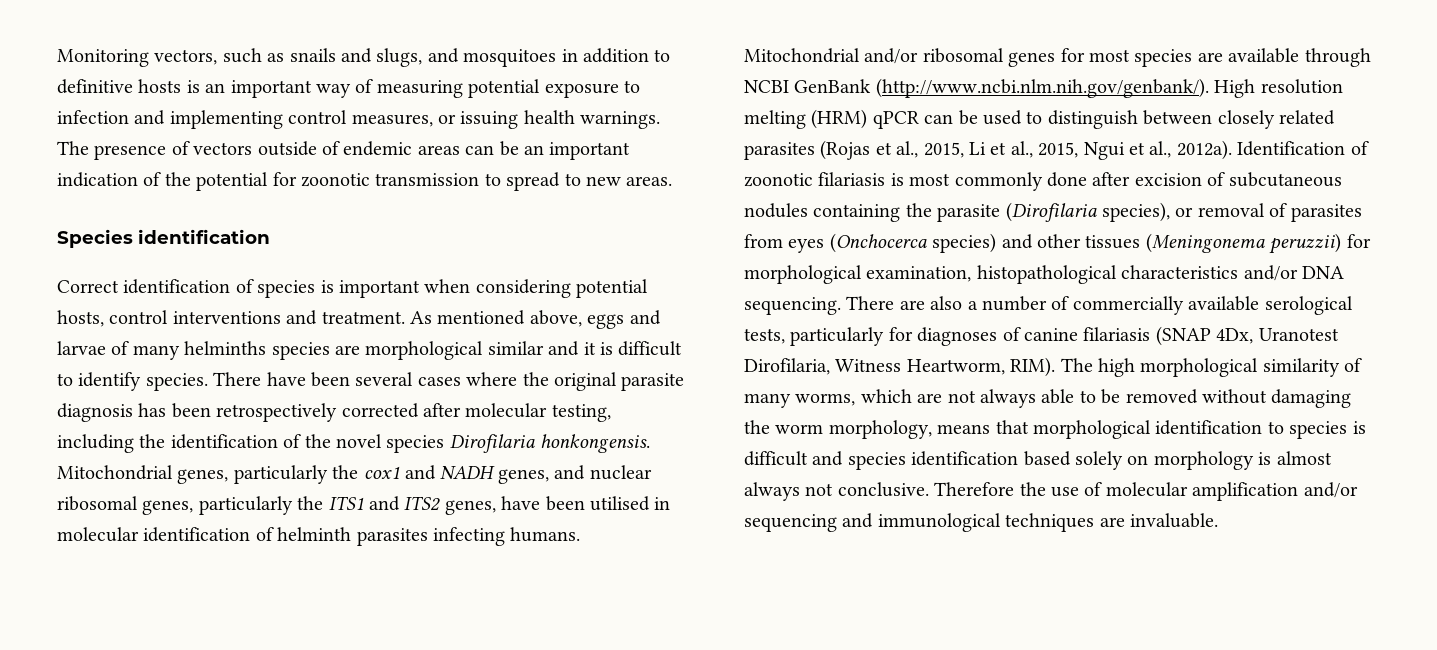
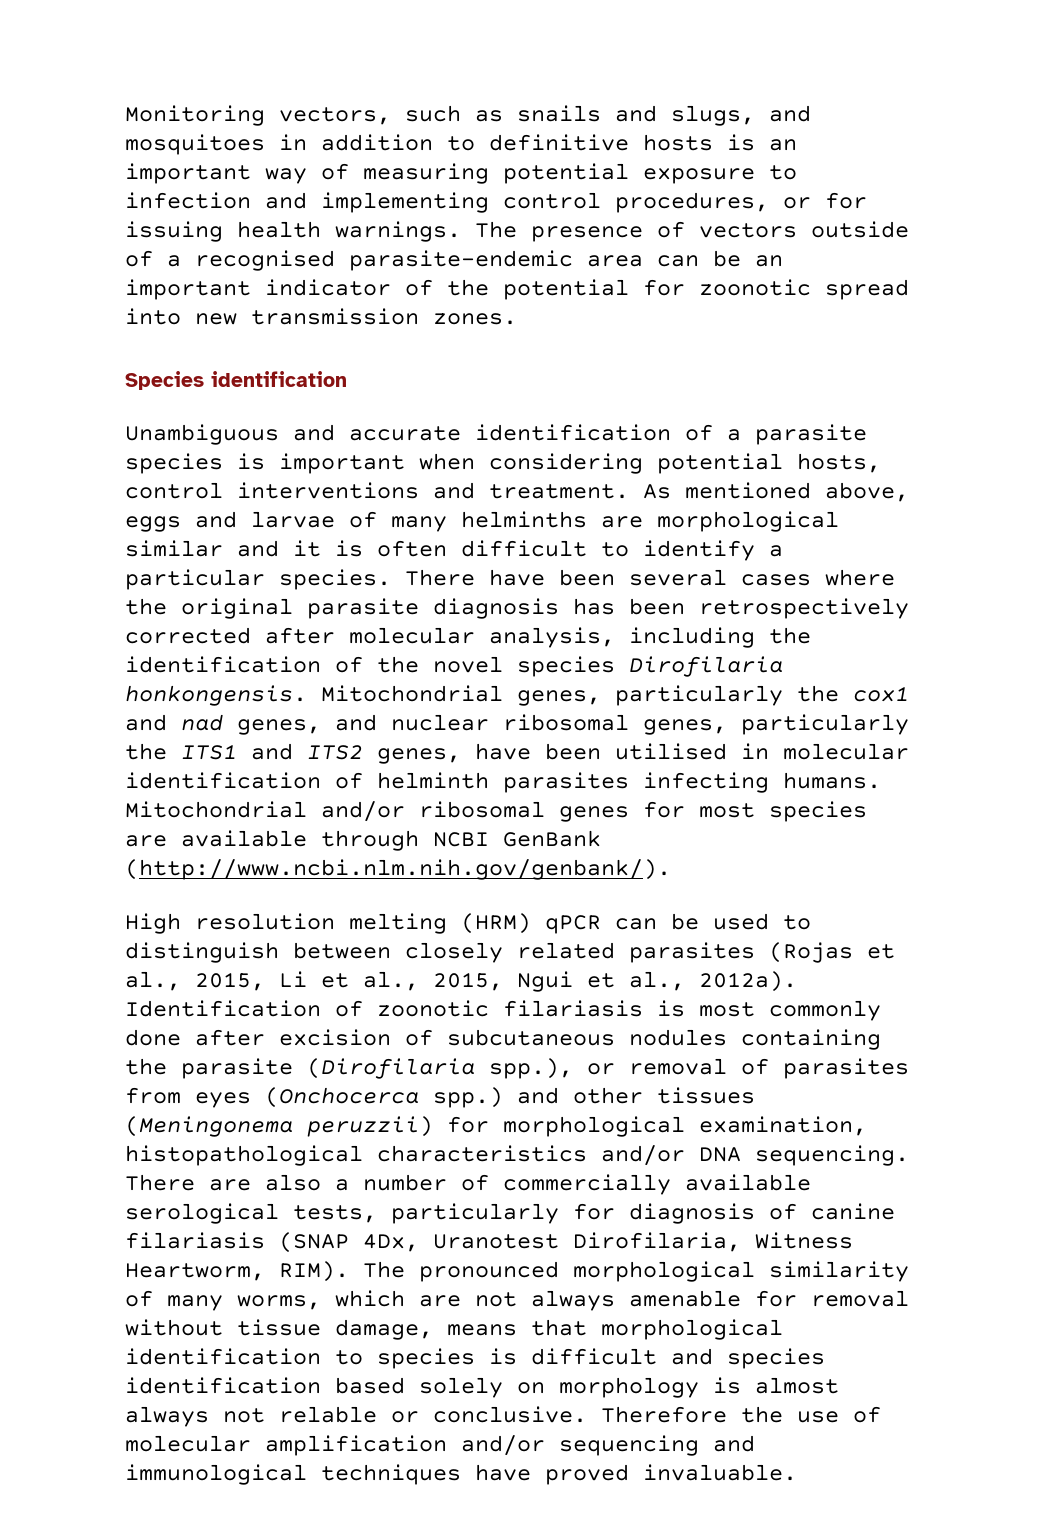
[351,114,456,127] measures, or -> [615,192,867,213] procedures, or for
[343,141,460,156] endemic areas -> [167,250,643,271] a recognised parasite-endemic area
[57,172,138,187] indication -> [265,279,391,296] indicator
[375,172,673,191] [57,229,270,248] [57,279,254,294] transmission to spread to new areas. // Species identification // Correct identification of -> [825,279,909,300] [125,308,517,325] [125,371,347,390] [125,424,867,445] spread into new transmission zones. // Species identification // Unambiguous and accurate identification of a parasite
[271,342,330,360] species -> (587, 519) none
(613, 348) none -> [377,540,447,557] often
(142, 381) none -> [769,545,783,557] [125,569,265,590] a particular
[551,404,611,422] testing, -> [489,627,615,648] analysis,
[440,466,496,479] NADH -> [181,714,223,731] nad
(1209, 88) none -> (671, 869) //
[1102,202,1170,222] species), -> [489,1058,573,1079] spp.),
[932,233,997,253] species) -> [433,1087,503,1108] spp.)
[917,327,998,346] diagnoses -> [629,1203,755,1224] diagnosis
[1098,358,1135,377] high -> [419,1261,559,1282] pronounced
[1041,389,1352,408] [744,420,932,439] able to be removed without damaging the worm morphology, -> [629,1290,909,1307] [125,1319,433,1340] amenable for removal without tissue damage,
(834, 489) none -> [279,1406,419,1423] relable or
[1099,517,1125,527] are -> [475,1464,629,1485] have proved

